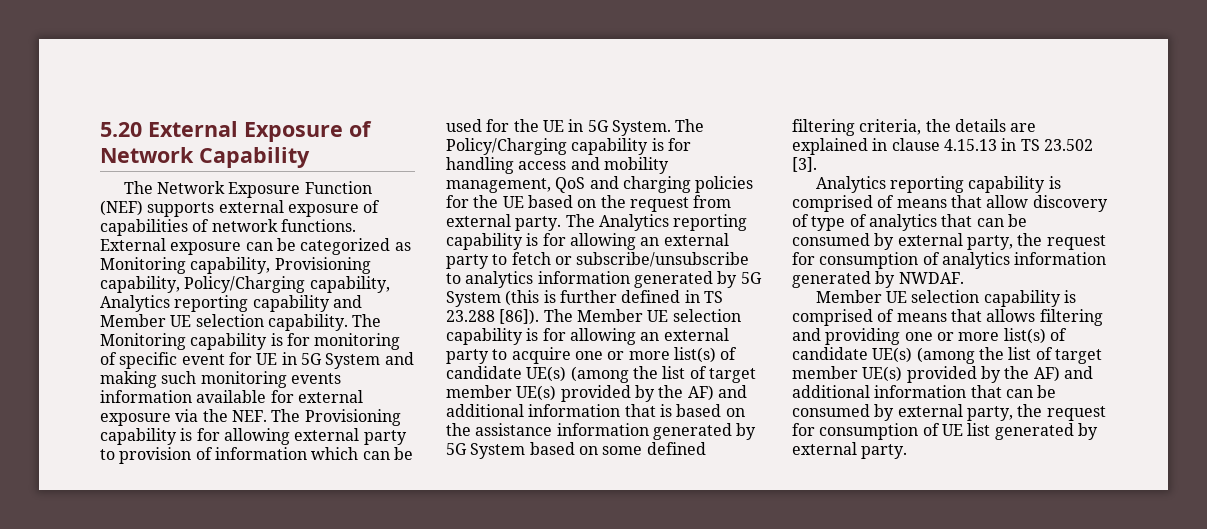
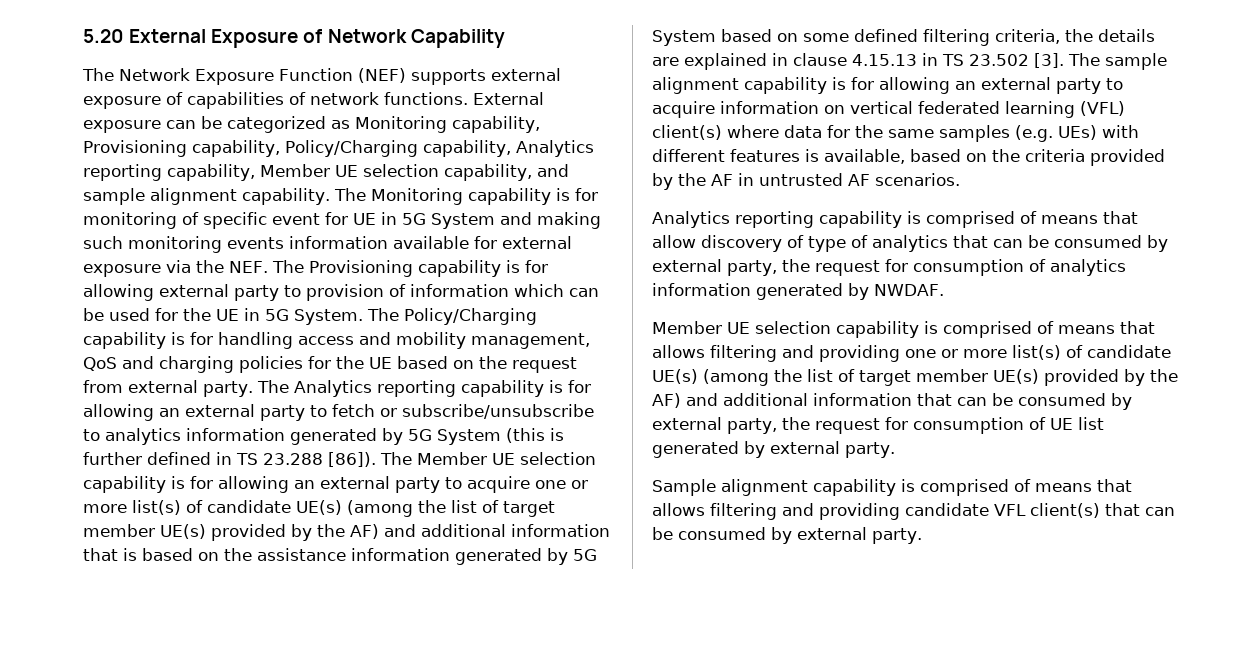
[252,295,362,312] [100,314,264,327] capability and Member UE selection -> [167,164,569,181] [83,188,237,205] capability, Member UE selection capability, and sample alignment
(817, 164) none -> [1068,53,1167,70] [652,77,1123,94] [652,101,1125,118] [652,125,1139,142] [652,149,1165,166] [652,173,960,190] The sample alignment capability is for allowing an external party to acquire information on vertical federated learning (VFL) client(s) where data for the same samples (e.g. UEs) with different features is available, based on the criteria provided by the AF in untrusted AF scenarios.
(908, 451) none -> [652,479,1132,496] [652,503,1175,520] [652,527,922,544] // Sample alignment capability is comprised of means that allows filtering and providing candidate VFL client(s) that can be consumed by external party.

